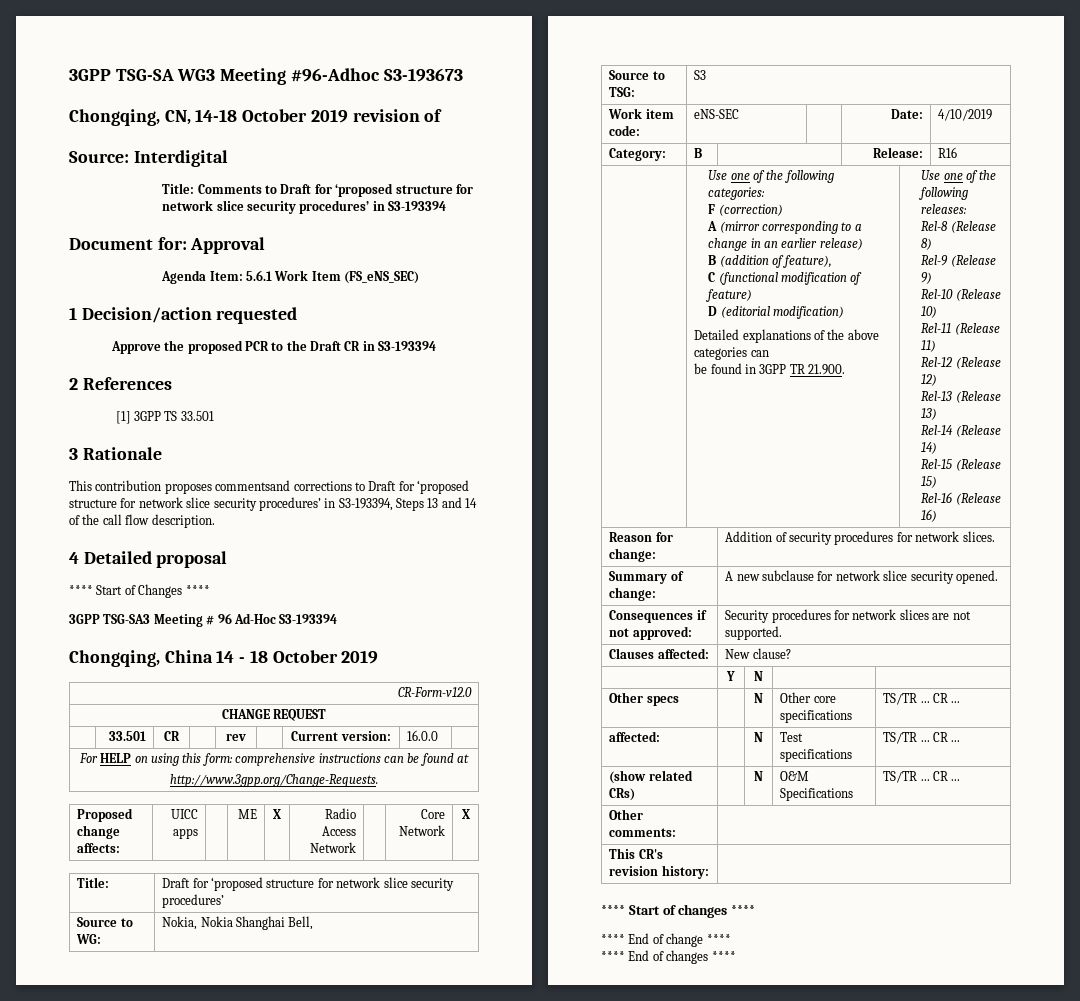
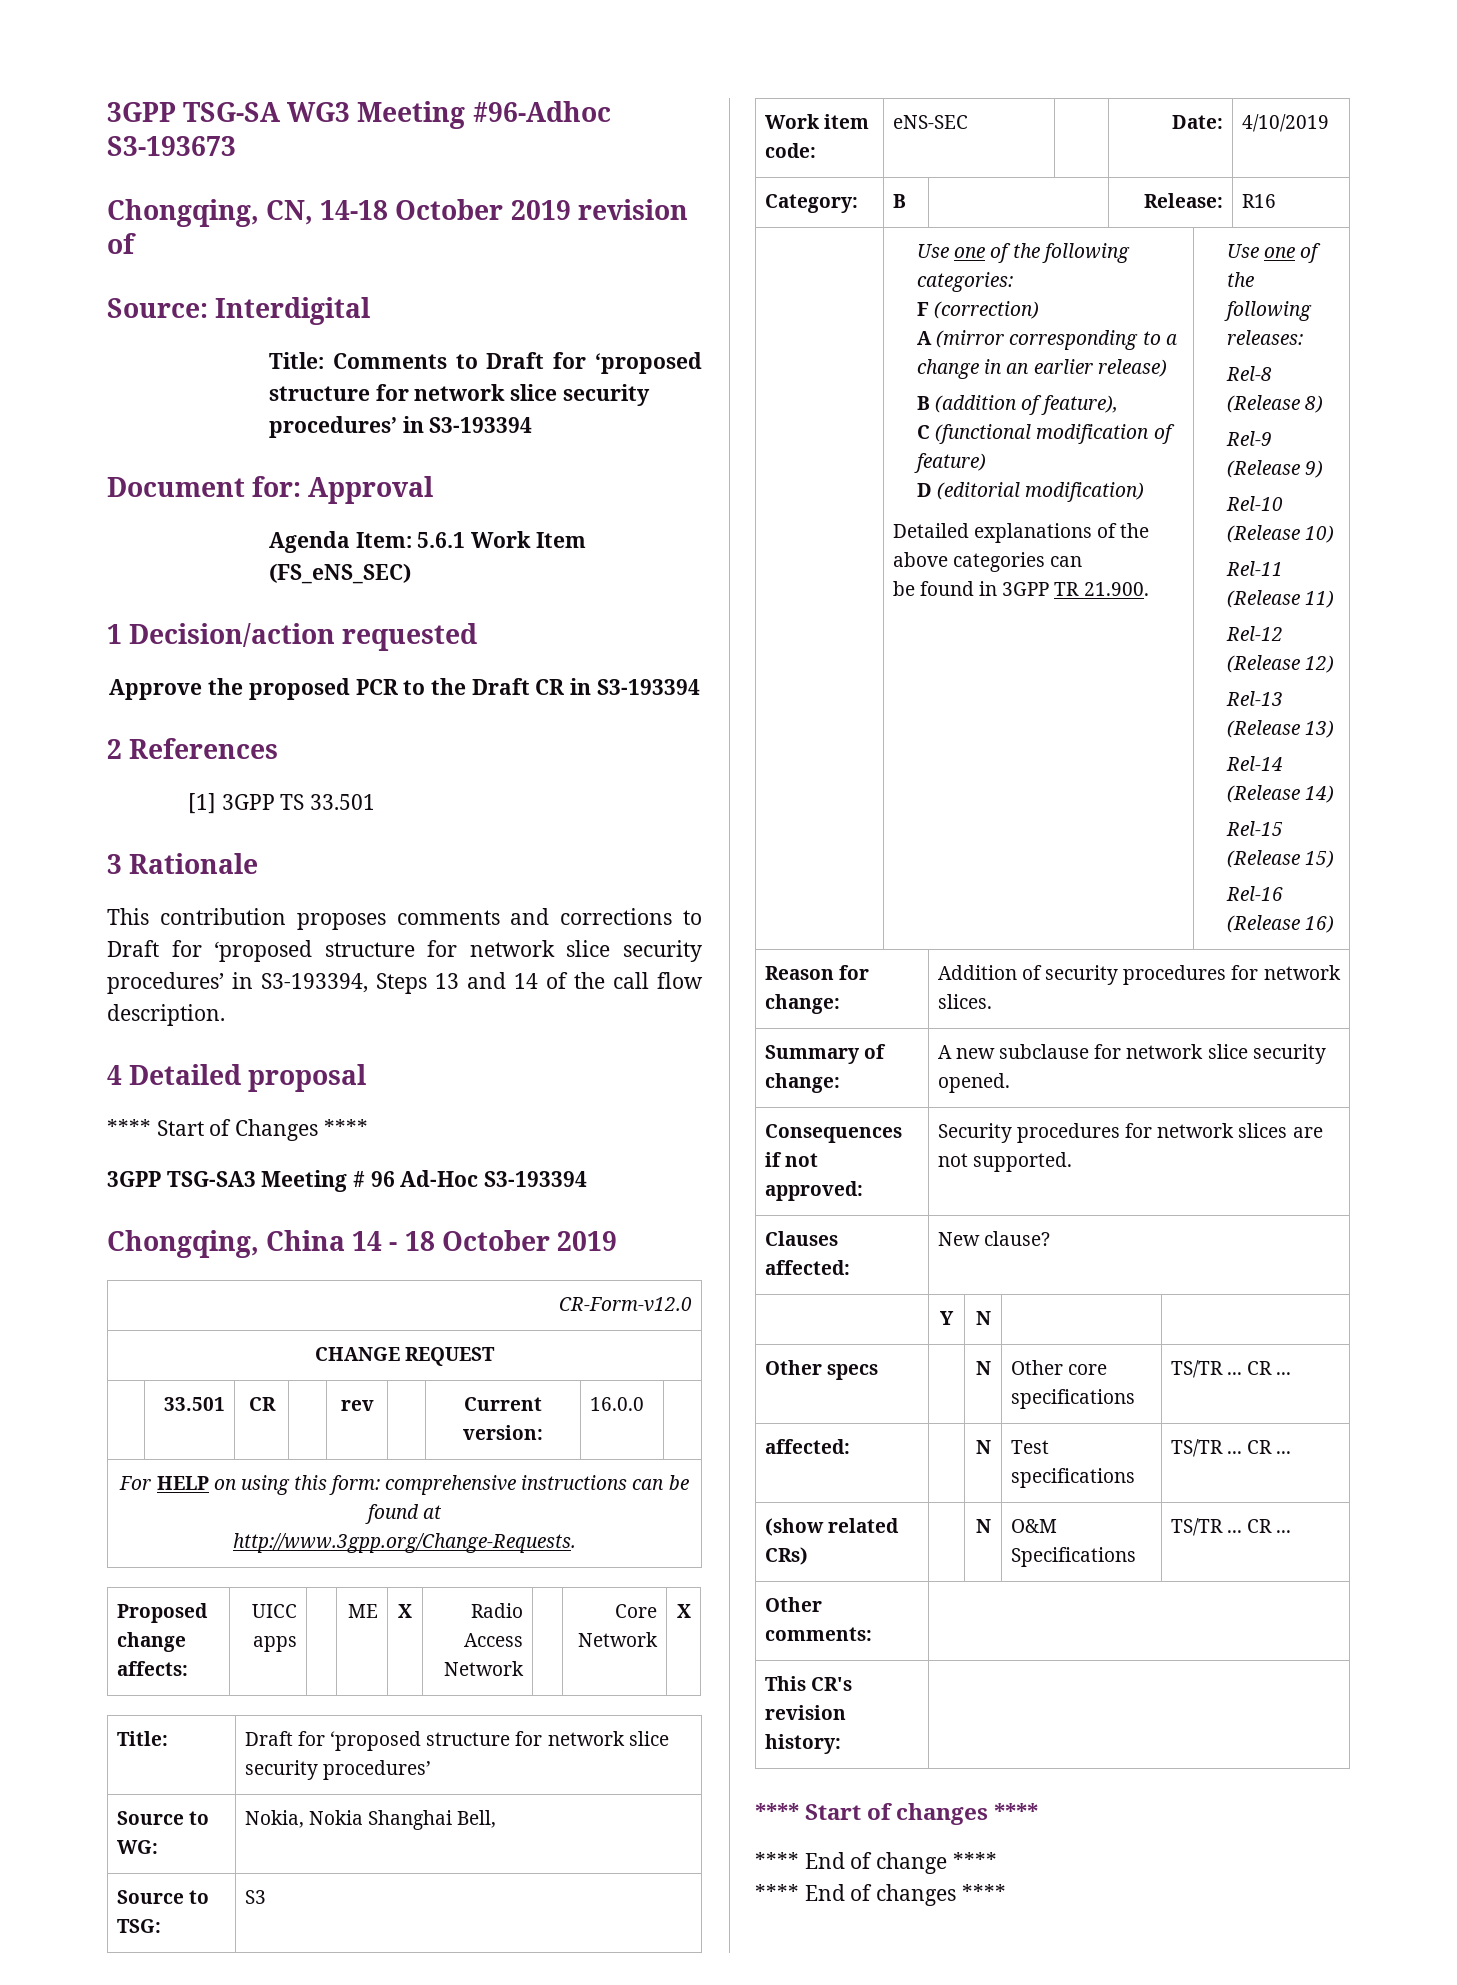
[215,480,291,491] commentsand -> [396,908,550,925] comments and

